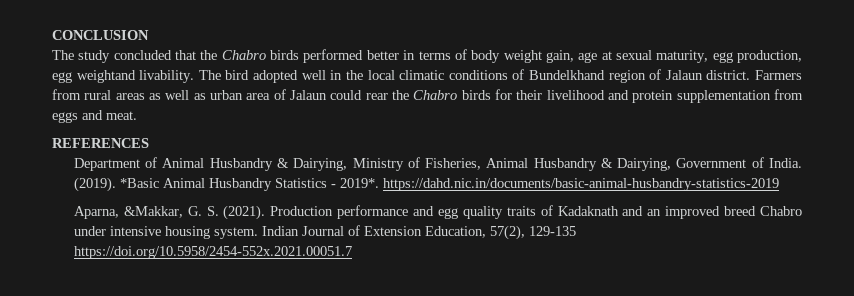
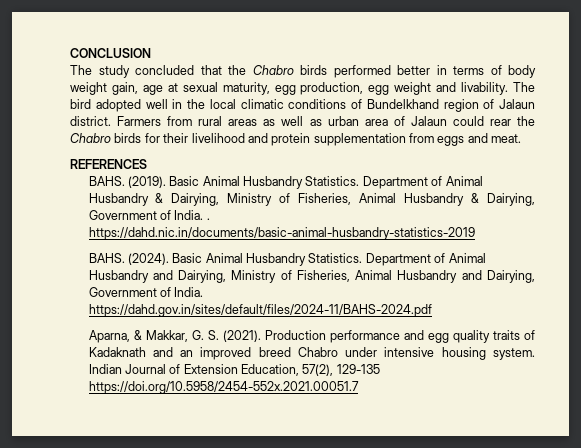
[76,70,136,83] weightand -> [394,82,457,95] weight and
(149, 143) none -> [88,176,360,189] BAHS. (2019). Basic Animal Husbandry Statistics.
[73,177,779,192] (2019). *Basic Animal Husbandry Statistics - 2019*. https://dahd.nic.in/documents/basic-animal-husbandry-statistics-2019 -> [206,218,210,220] [88,227,475,240] [88,253,486,266] [88,270,535,283] [88,287,204,297] [88,304,432,317] . https://dahd.nic.in/documents/basic-animal-husbandry-statistics-2019 // BAHS. (2024). Basic Animal Husbandry Statistics. Department of Animal Husbandry and Dairying, Ministry of Fisheries, Animal Husbandry and Dairying, Government of India. https://dahd.gov.in/sites/default/files/2024-11/BAHS-2024.pdf
[123,206,183,218] &Makkar, -> [133,330,188,342] & Makkar,

